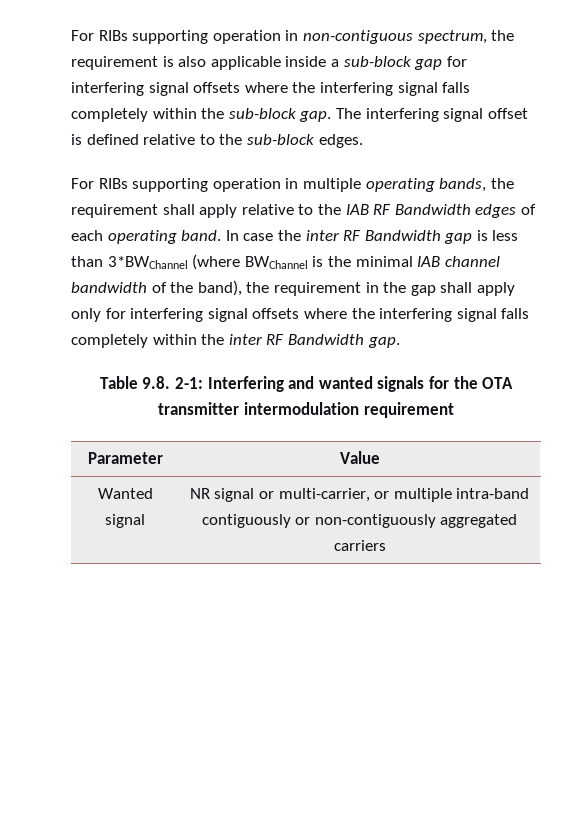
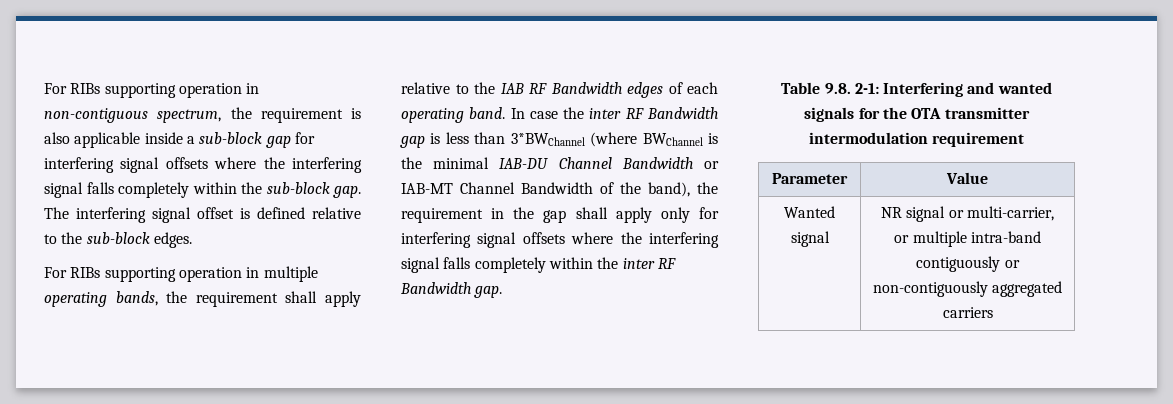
[417,256,500,267] [71,282,147,293] IAB channel bandwidth -> [499,157,719,169] [401,182,593,194] IAB-DU Channel Bandwidth or IAB-MT Channel Bandwidth

